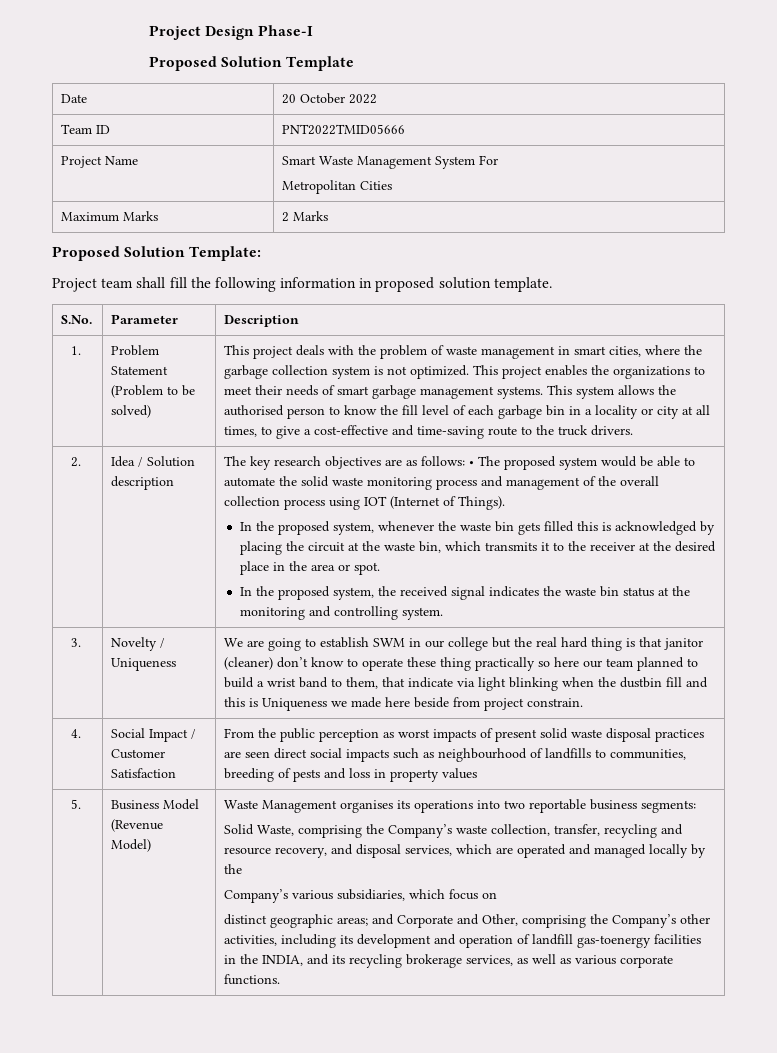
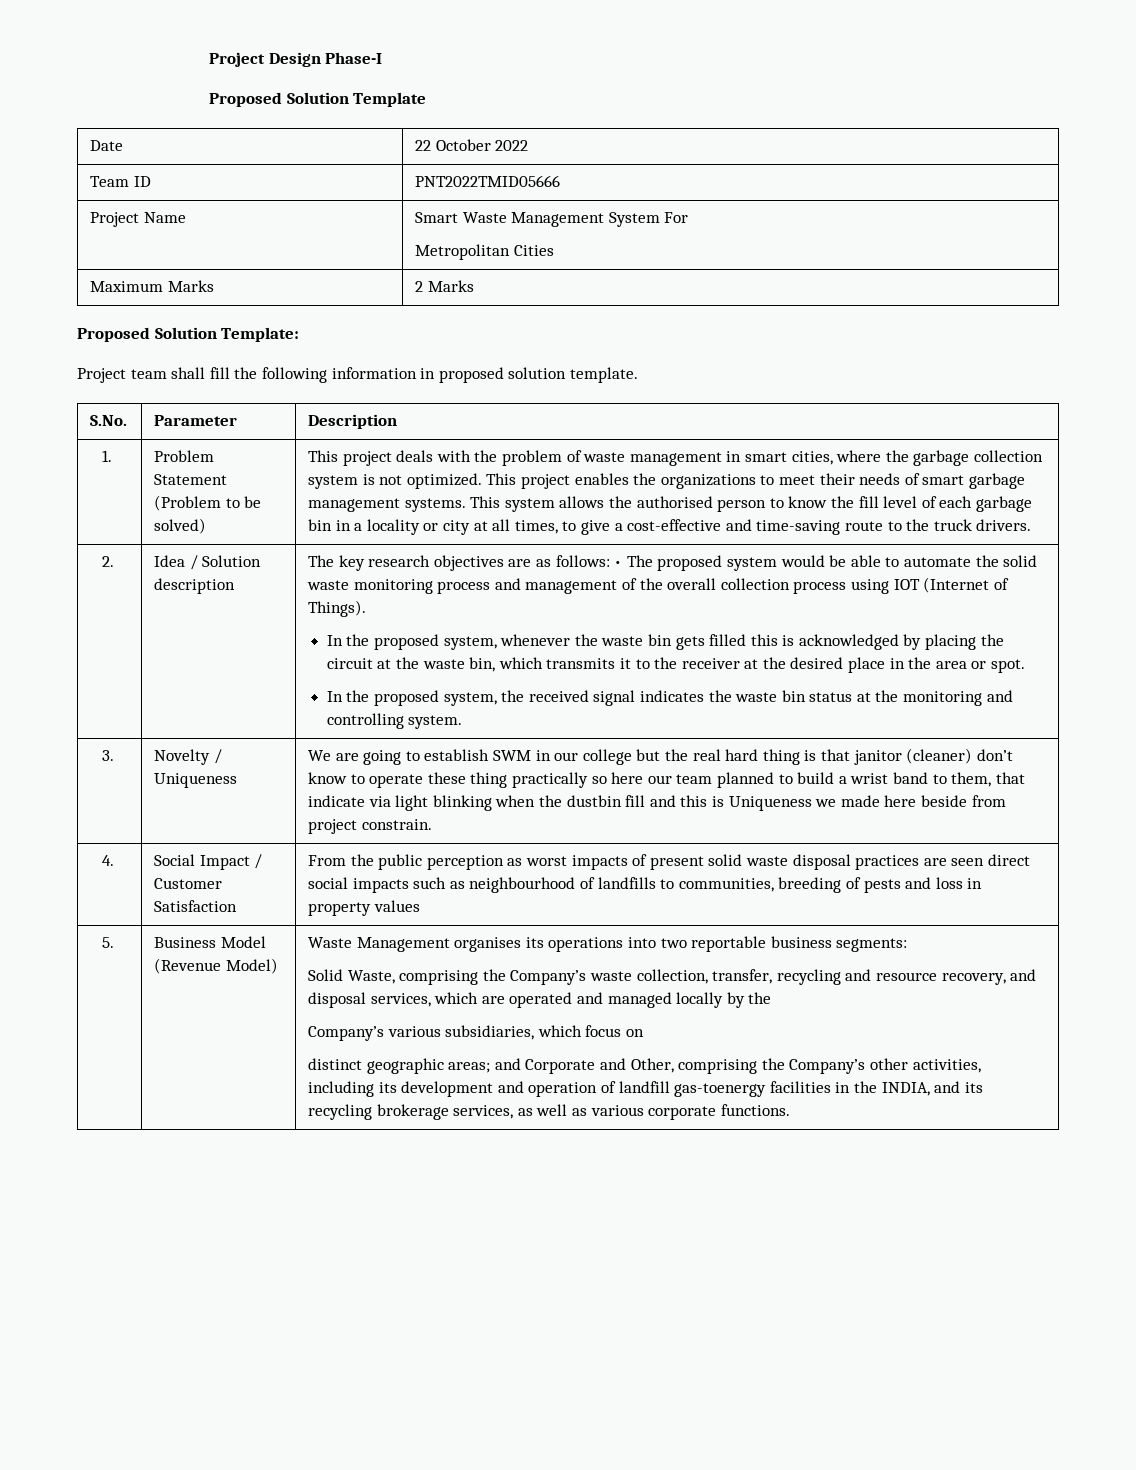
[282,94,297,104] 20 -> [415,140,432,151] 22

